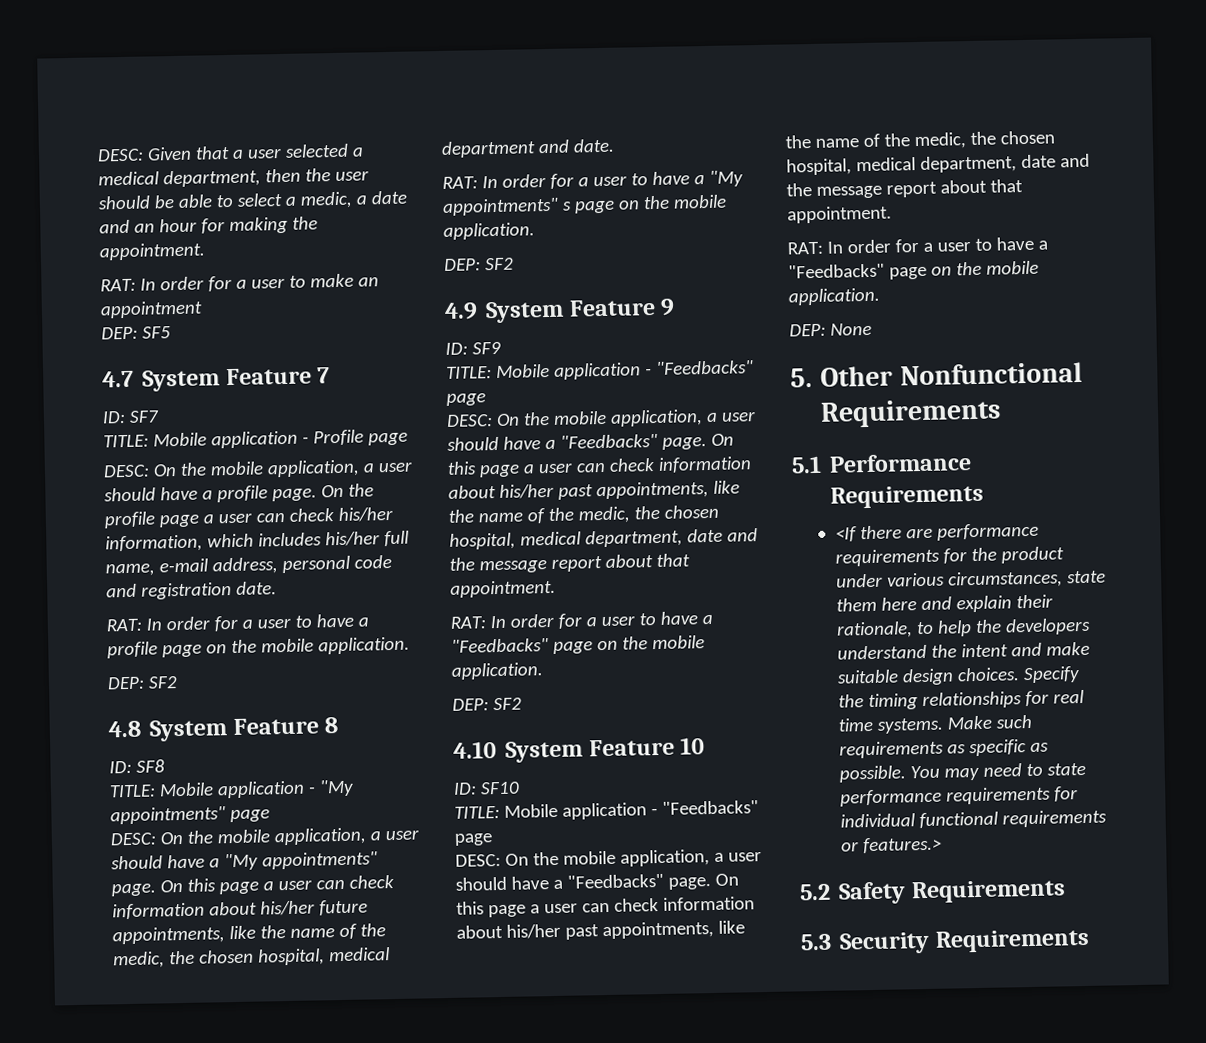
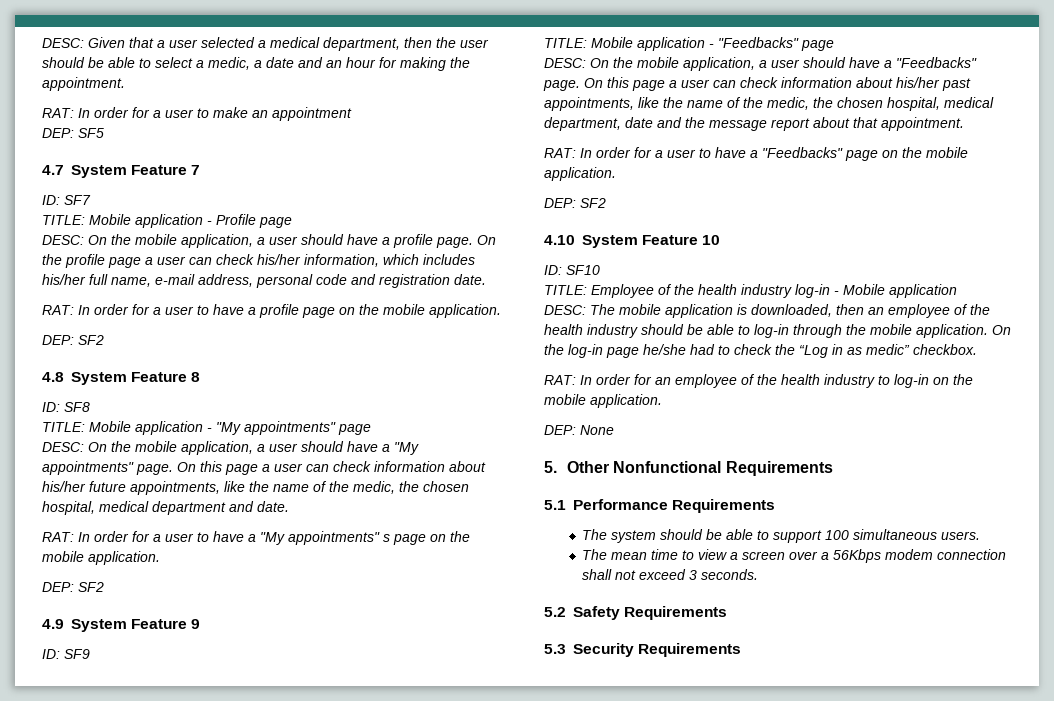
[503,800,759,820] [454,833,493,846] [455,849,762,867] [455,873,739,891] [456,896,755,918] [456,920,745,940] [785,130,1055,150] [786,153,1090,176] [786,179,1023,199] [787,205,892,224] [787,236,1048,255] [788,263,927,280] Mobile application - "Feedbacks" page // DESC: On the mobile application, a user should have a "Feedbacks" page. On this page a user can check information about his/her past appointments, like the name of the medic, the chosen hospital, medical department, date and the message report about that appointment. // RAT: In order for a user to have a "Feedbacks" page -> [591,284,957,298] [544,304,990,318] [544,324,1011,338] [544,344,977,358] [544,374,929,388] Employee of the health industry log-in - Mobile application // DESC: The mobile application is downloaded, then an employee of the health industry should be able to log-in through the mobile application. On the log-in page he/she had to check the “Log in as medic” checkbox. // RAT: In order for an employee of the health industry to log-in
[834,522,1039,542] [834,546,1064,567] [835,570,1106,589] [835,594,1053,613] [835,617,1091,639] [836,641,1090,660] [836,666,1080,686] [837,689,1085,711] [837,714,1032,734] [838,739,1049,759] [838,762,1086,783] [839,786,1078,807] [839,809,1107,829] [840,836,942,854] <If there are performance requirements for the product under various circumstances, state them here and explain their rationale, to help the developers understand the intent and make suitable design choices. Specify the timing relationships for real time systems. Make such requirements as specific as possible. You may need to state performance requirements for individual functional requirements or features.> -> [582,529,981,543] [582,549,1007,563] [582,569,759,580] The system should be able to support 100 simultaneous users. // The mean time to view a screen over a 56Kbps modem connection shall not exceed 3 seconds.

